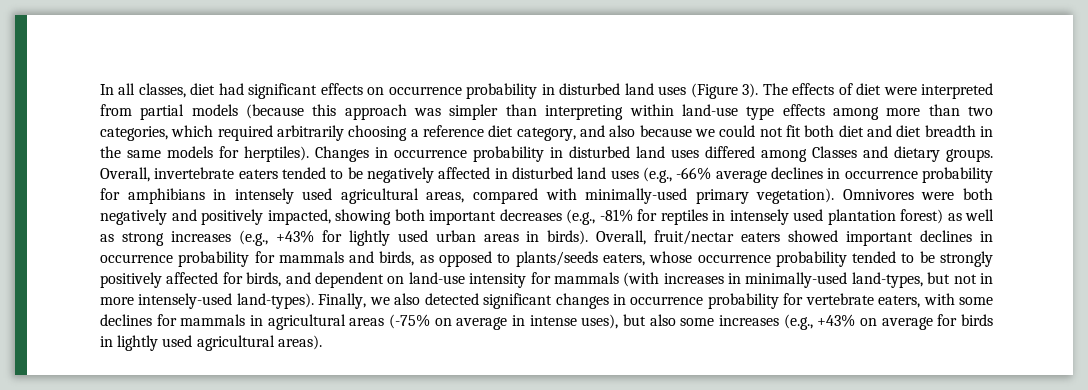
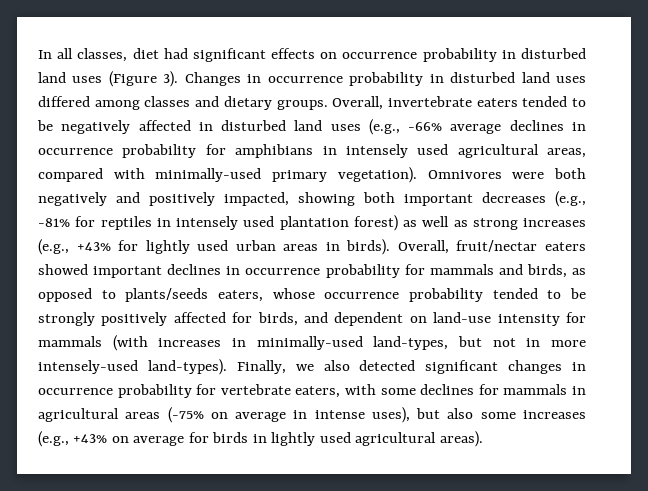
[762,83,994,99] [100,104,994,120] [100,125,994,141] [100,146,309,162] The effects of diet were interpreted from partial models (because this approach was simpler than interpreting within land-use type effects among more than two categories, which required arbitrarily choosing a reference diet category, and also because we could not fit both diet and diet breadth in the same models for herptiles). -> (179, 79) none
[812,146,857,158] Classes -> [144,96,191,107] classes

